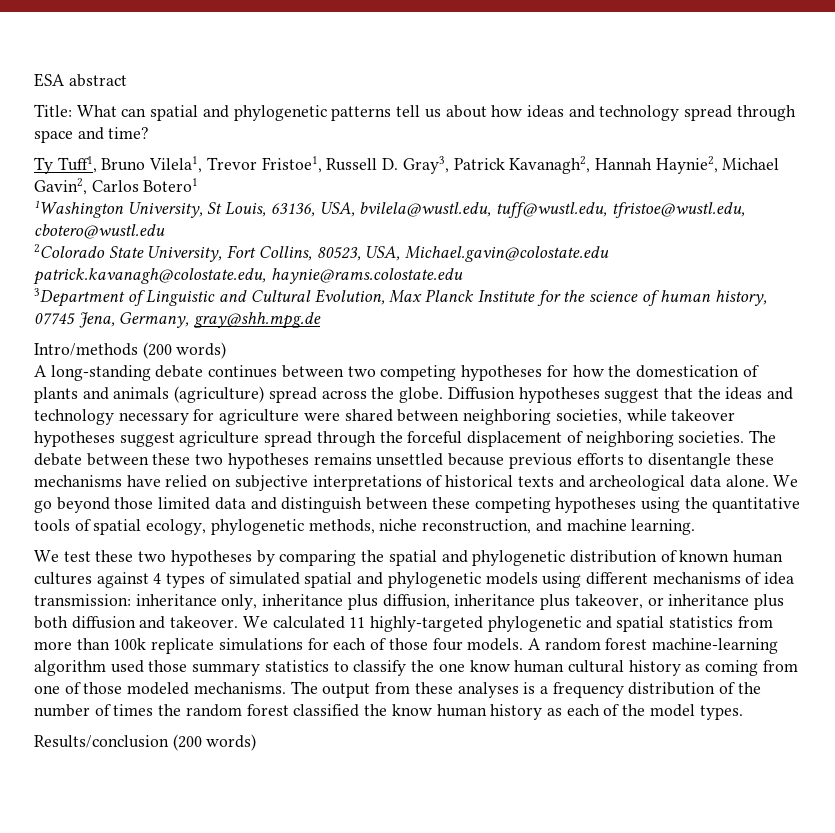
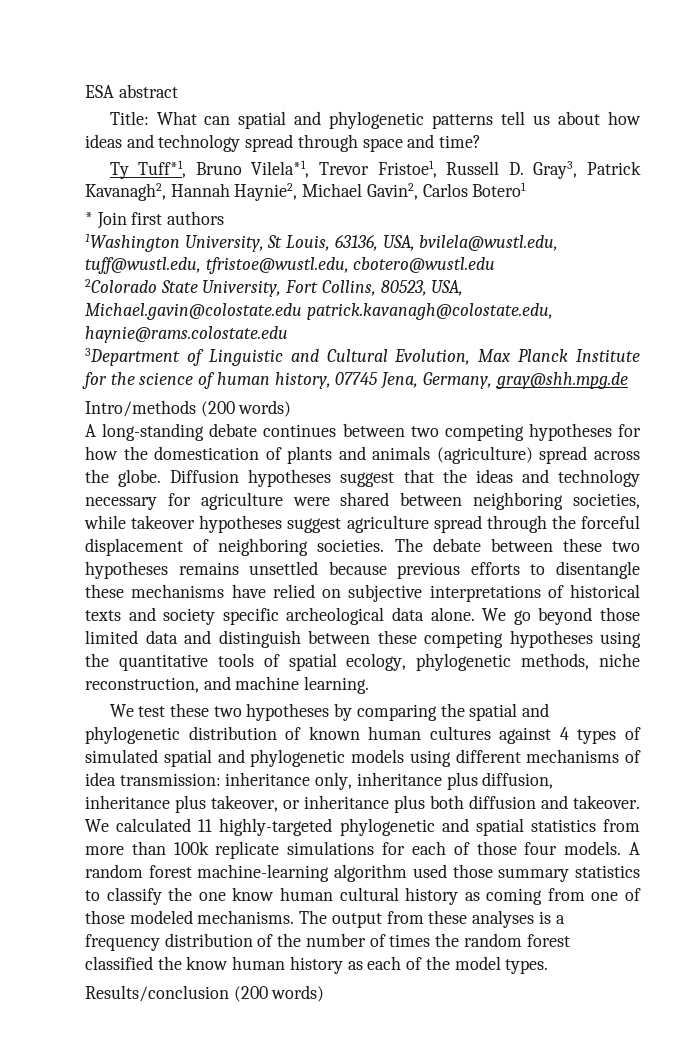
[57,156,203,173] Tuff1, Bruno Vilela1, -> [138,160,310,178] Tuff*1, Bruno Vilela*1,
(199, 185) none -> [85,211,225,229] // * Join first authors
(585, 481) none -> [163,608,279,625] society specific

